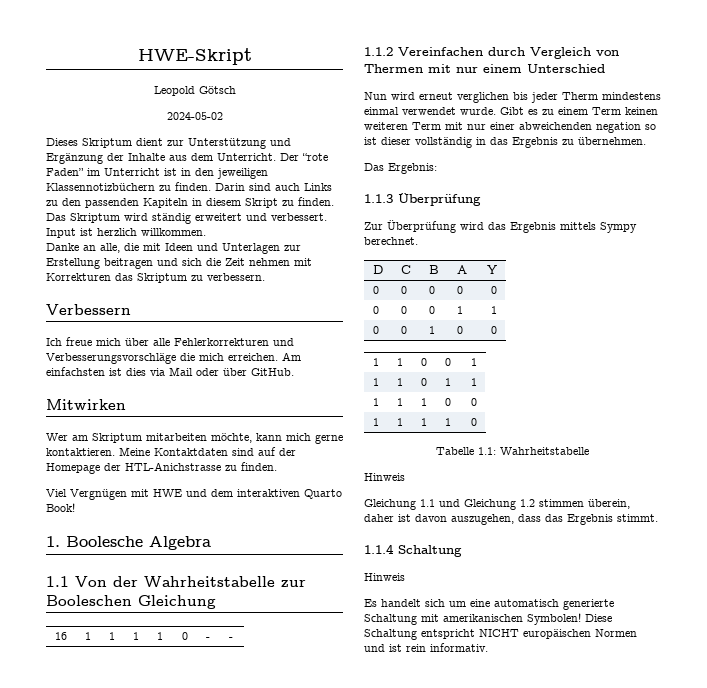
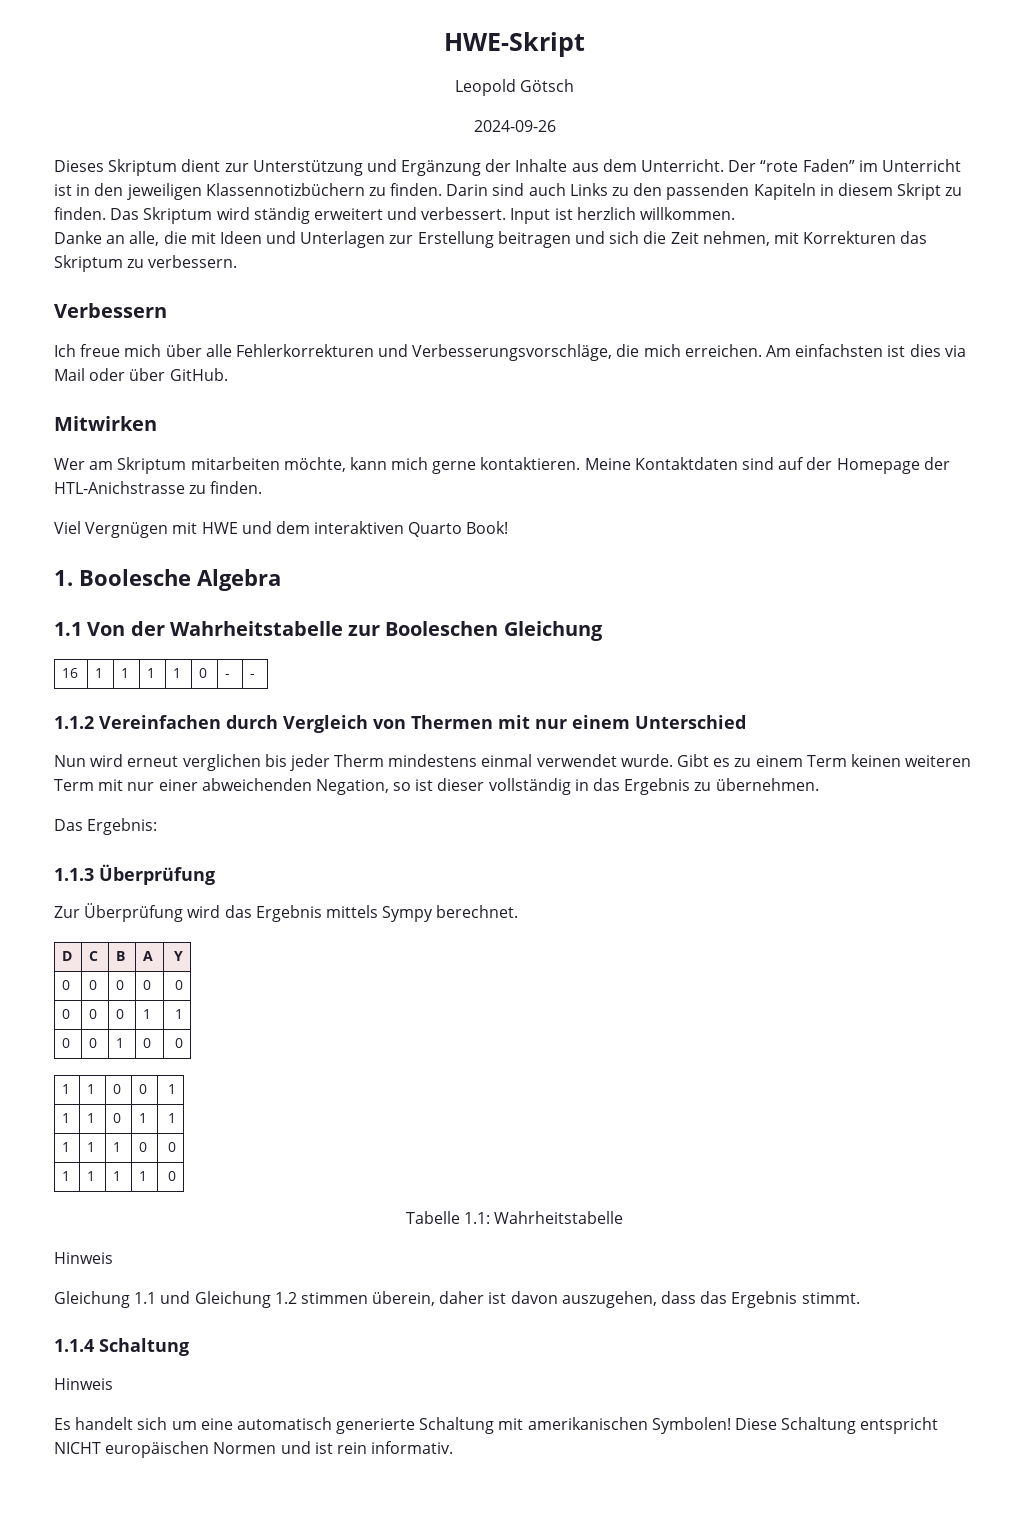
[166,112,223,120] 2024-05-02 -> [473,120,556,132] 2024-09-26
[249,258,290,266] nehmen -> [702,231,770,246] nehmen,
[46,353,176,364] Verbesserungsvorschläge -> [412,344,613,361] Verbesserungsvorschläge,
[596,122,641,133] negation -> [315,779,389,795] Negation,

